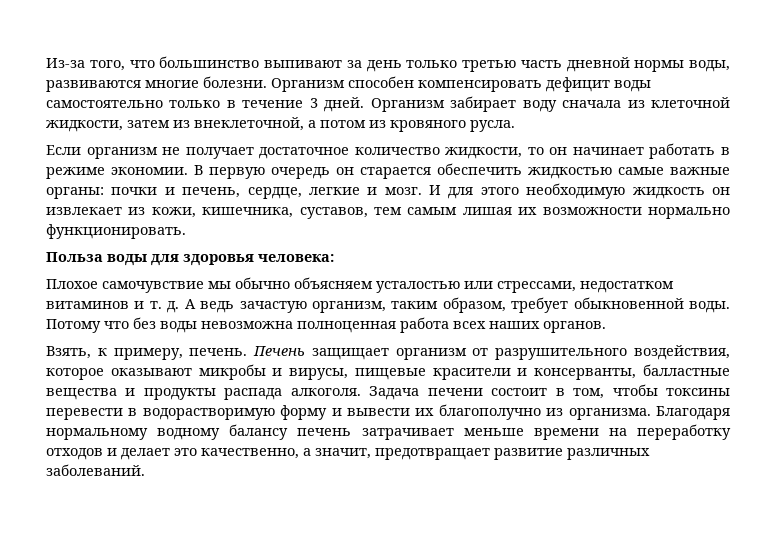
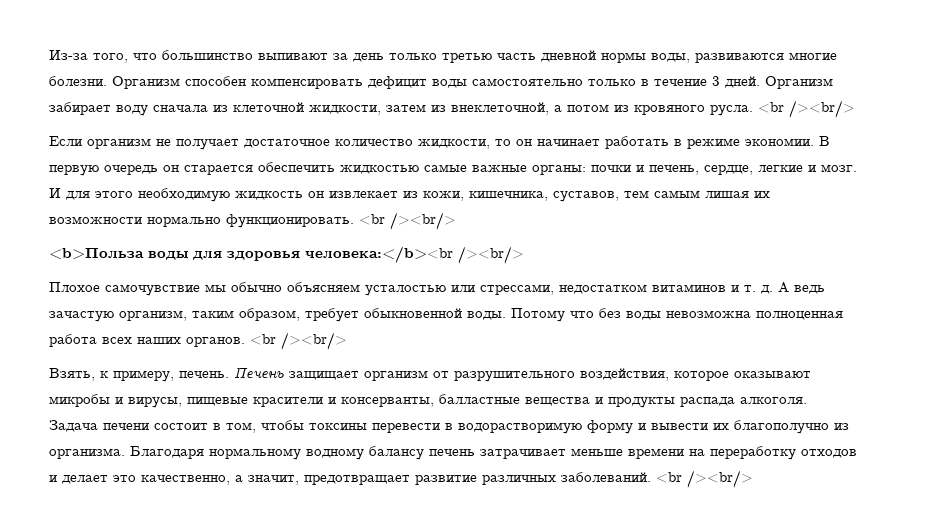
(515, 126) none -> [758,100,855,118] <br /><br/>
[46,252,103,262] // Польза -> [359,212,456,230] [49,248,144,260] <br /><br/> // <b>Польза
[258,254,334,262] человека: -> [305,246,524,264] человека:</b><br /><br/>
(606, 327) none -> [250,332,347,350] <br /><br/>
(145, 470) none -> [656,470,753,488] <br /><br/>

